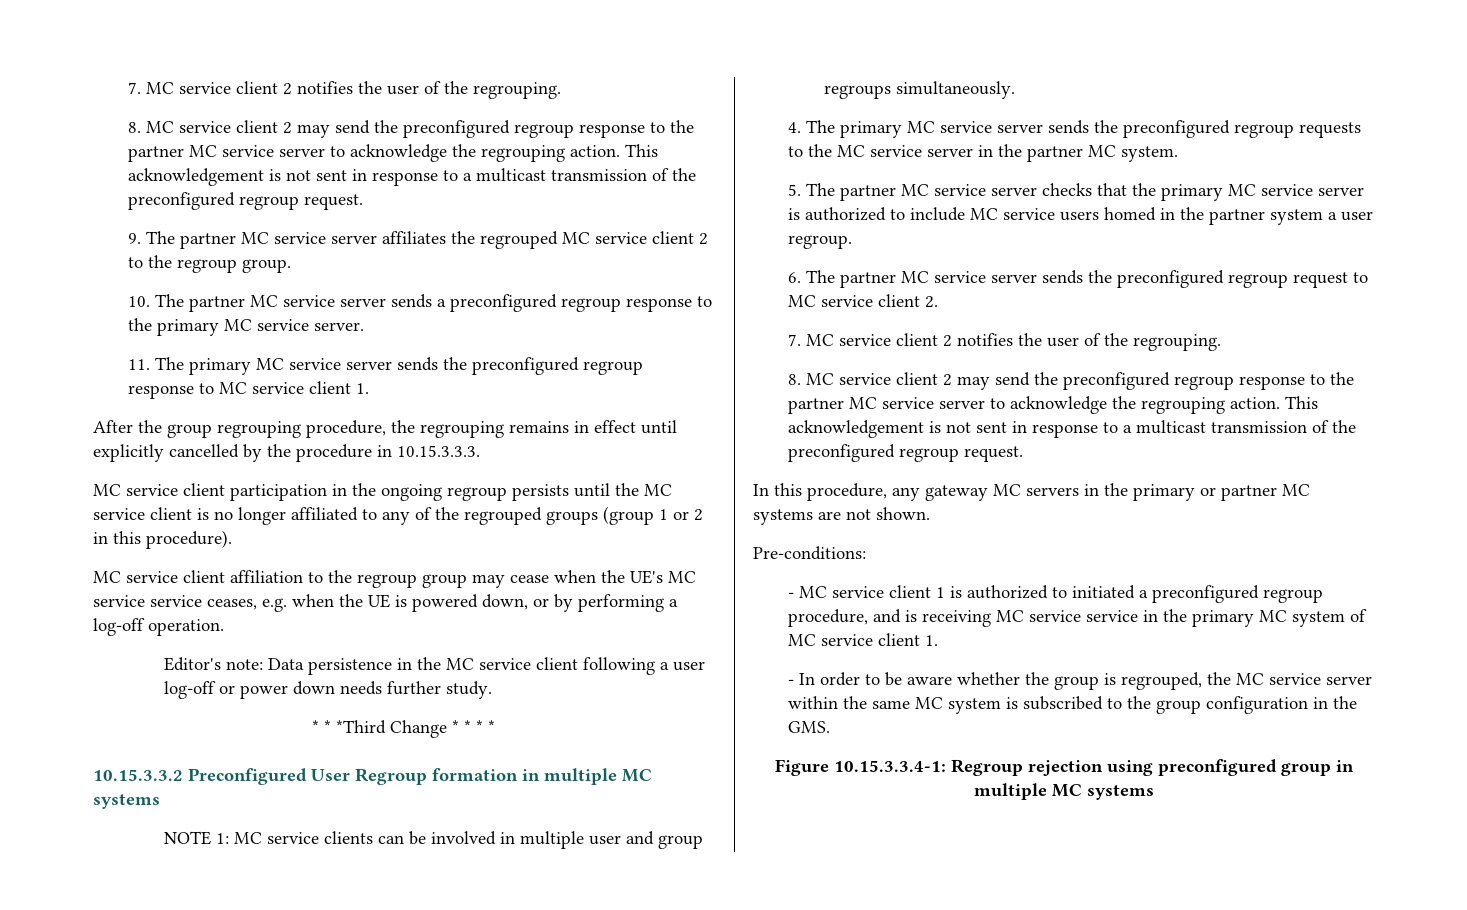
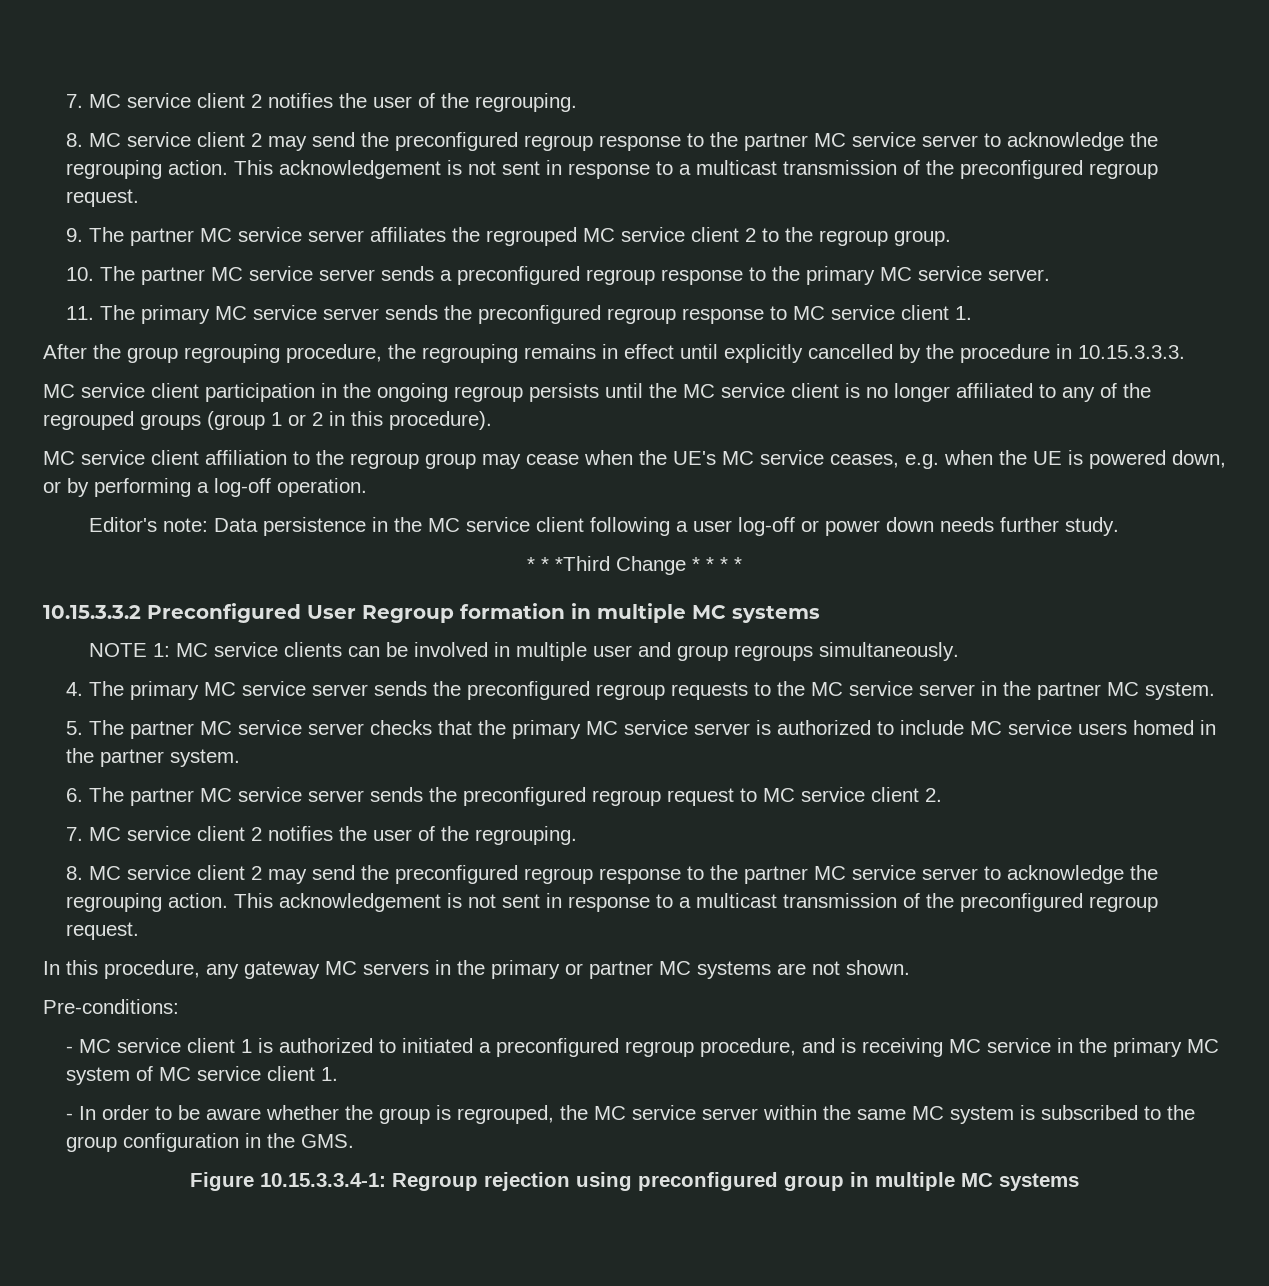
[150,595,202,607] service -> (824, 457) none
[1270,209,1374,225] [788,235,853,249] system a user regroup. -> [169,749,240,767] system.
[1086,610,1139,622] service -> (1051, 1045) none

